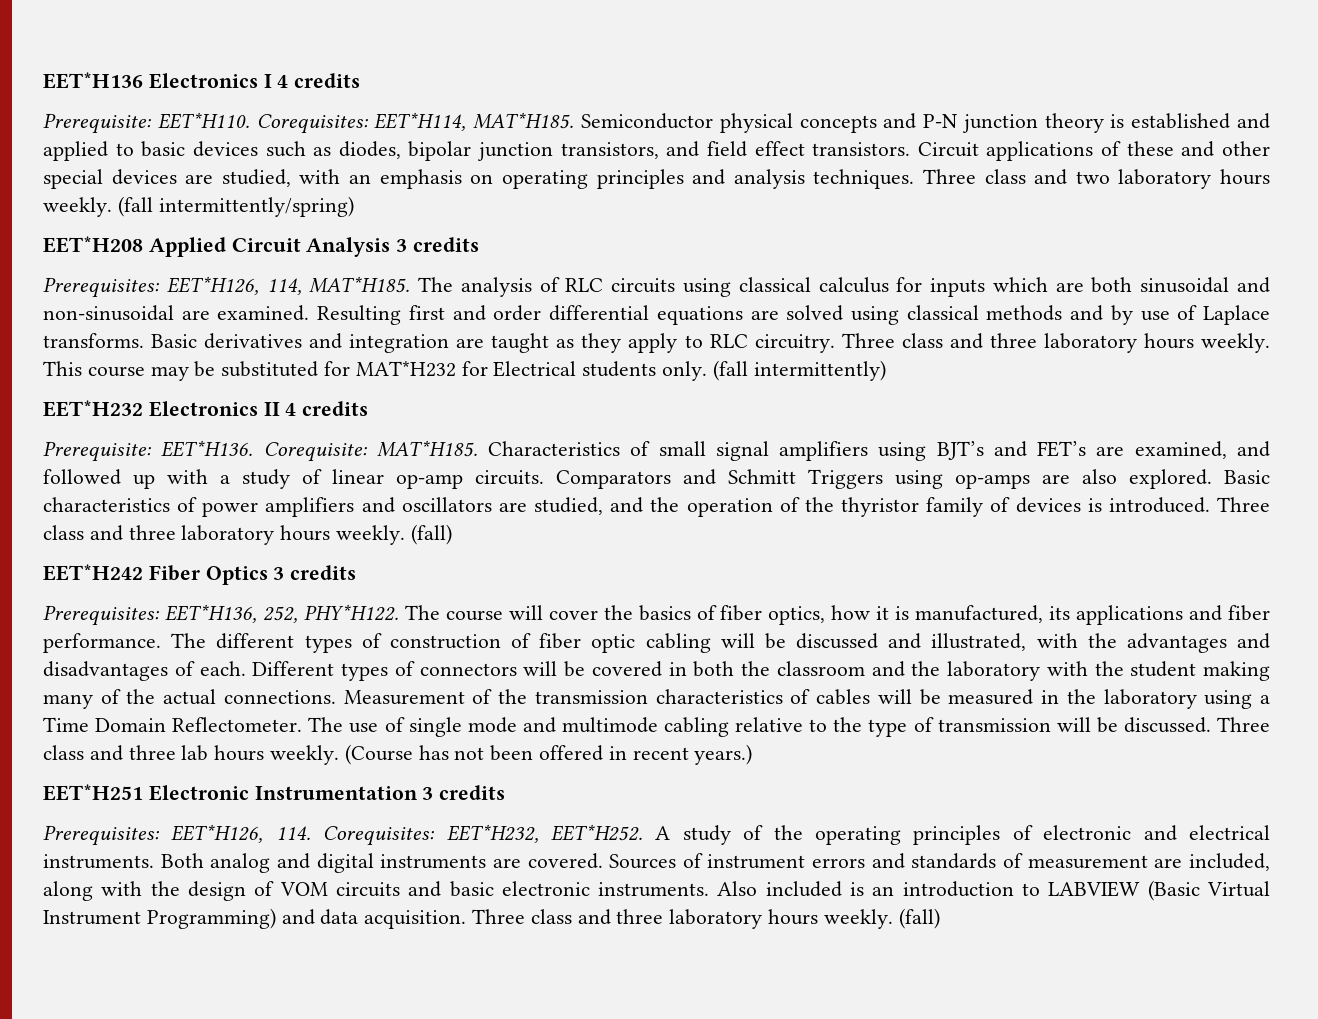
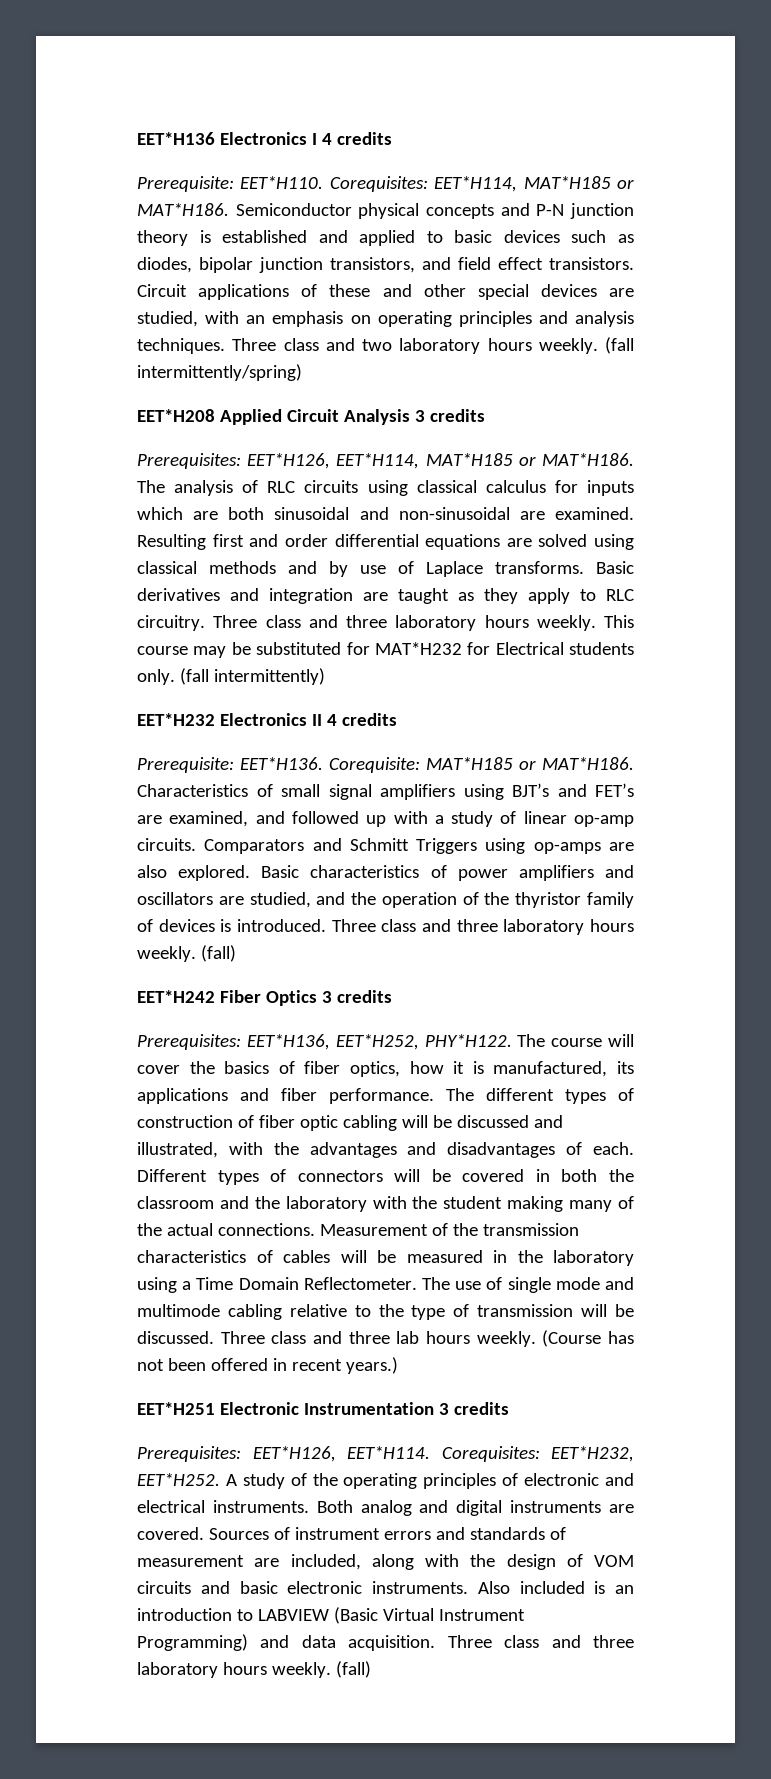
[473,112,575,129] MAT*H185. -> [523,176,634,189] [137,203,229,216] MAT*H185 or MAT*H186.
[266,276,411,295] 114, MAT*H185. -> [336,453,634,469] EET*H114, MAT*H185 or MAT*H186.
[376,440,478,457] MAT*H185. -> [426,757,634,770] MAT*H185 or MAT*H186.
[262,606,298,623] 252, -> [335,1034,419,1050] EET*H252,
[275,826,311,840] 114. -> [347,1446,430,1459] EET*H114.

